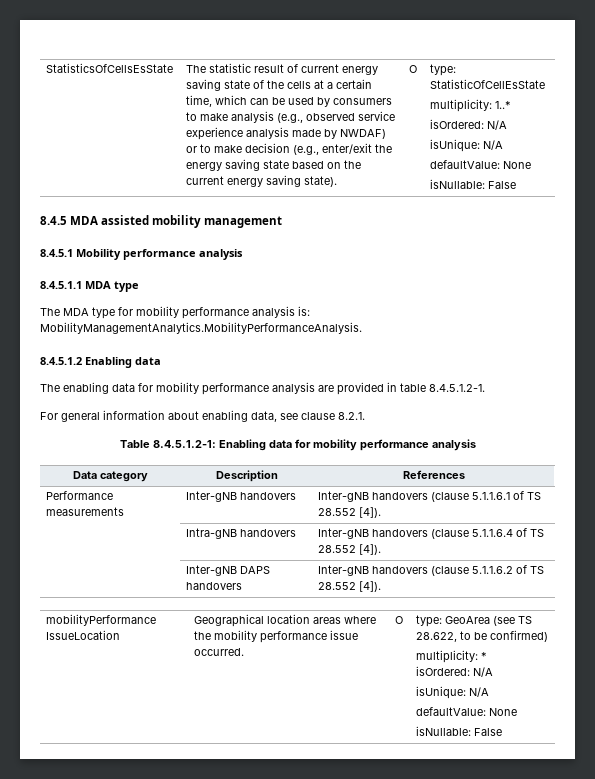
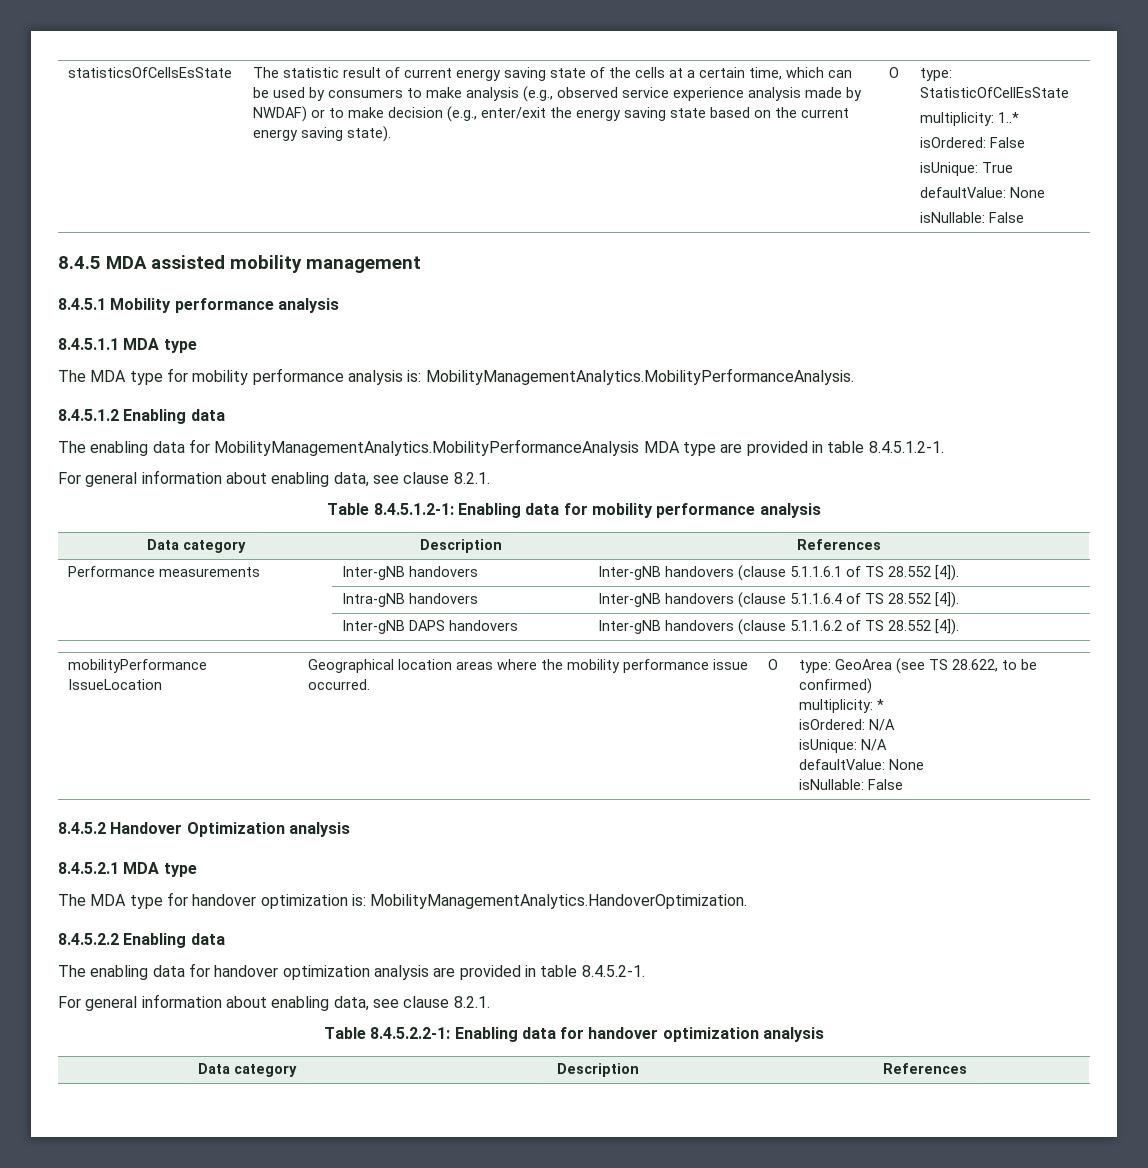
[46,63,174,73] StatisticsOfCellsEsState -> [68,67,233,78] statisticsOfCellsEsState
[487,120,508,130] [430,139,504,152] N/A // isUnique: N/A -> [990,137,1026,148] [920,162,1014,176] False // isUnique: True
[156,382,315,395] mobility performance analysis -> [214,439,716,456] MobilityManagementAnalytics.MobilityPerformanceAnalysis MDA type
(503, 732) none -> [58,822,350,837] [58,862,197,877] [58,892,748,909] [58,933,225,948] [58,963,645,980] [58,994,490,1011] [323,1027,825,1042] [198,1063,297,1077] [556,1063,639,1077] [882,1063,967,1074] // 8.4.5.2 Handover Optimization analysis // 8.4.5.2.1 MDA type // The MDA type for handover optimization is: MobilityManagementAnalytics.HandoverOptimization. // 8.4.5.2.2 Enabling data // The enabling data for handover optimization analysis are provided in table 8.4.5.2-1. // For general information about enabling data, see clause 8.2.1. // Table 8.4.5.2.2-1: Enabling data for handover optimization analysis // Data category | Description | References

